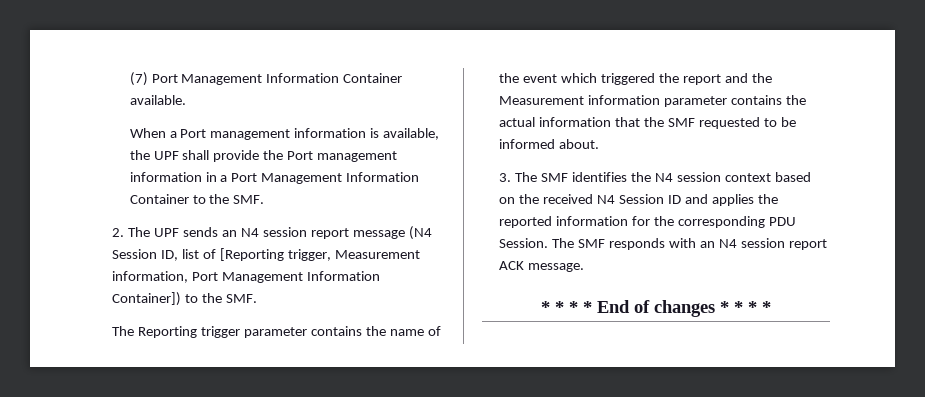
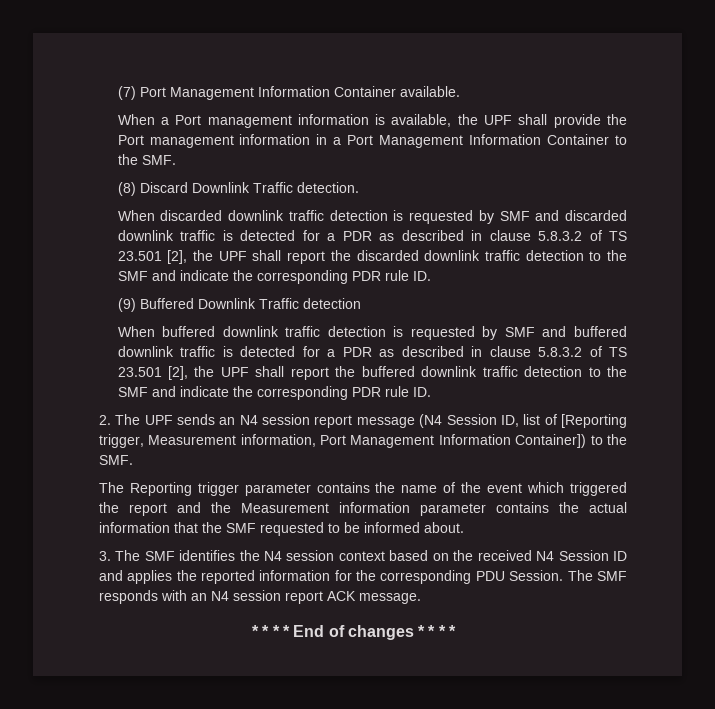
(265, 199) none -> [117,182,359,196] [117,210,627,224] [117,230,627,241] [117,250,628,264] [117,270,431,284] [117,298,361,312] [117,326,628,340] [117,346,627,357] [117,366,628,380] [117,386,431,400] // (8) Discard Downlink Traffic detection. // When discarded downlink traffic detection is requested by SMF and discarded downlink traffic is detected for a PDR as described in clause 5.8.3.2 of TS 23.501 [2], the UPF shall report the discarded downlink traffic detection to the SMF and indicate the corresponding PDR rule ID. // (9) Buffered Downlink Traffic detection // When buffered downlink traffic detection is requested by SMF and buffered downlink traffic is detected for a PDR as described in clause 5.8.3.2 of TS 23.501 [2], the UPF shall report the buffered downlink traffic detection to the SMF and indicate the corresponding PDR rule ID.

